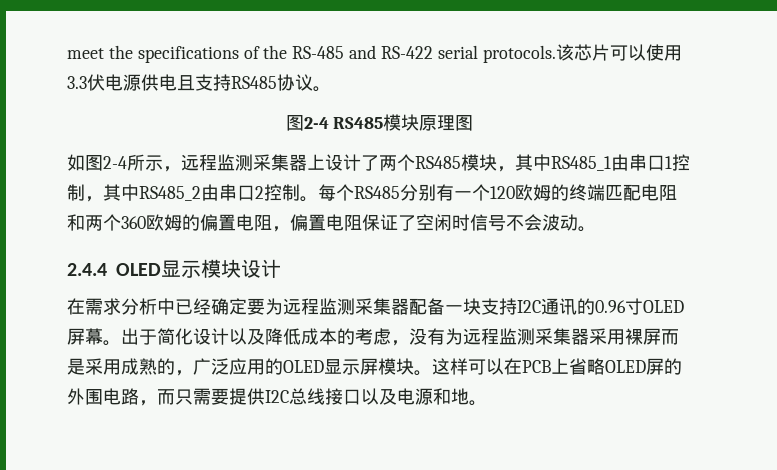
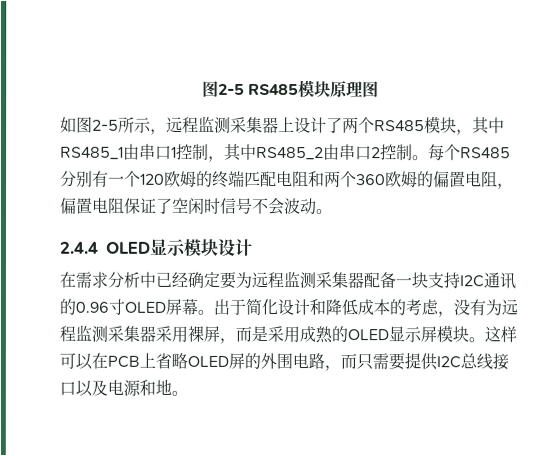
[67,44,682,63] [67,74,331,92] [285,115,329,131] meet the specifications of the RS-485 and RS-422 serial protocols.该芯片可以使用3.3伏电源供电且支持RS485协议。 // 图2-4 -> [201,80,245,97] 图2-5
[103,156,127,169] 2-4 -> [92,119,119,131] 2-5
[229,328,265,345] 以及 -> [309,299,326,316] 和
(661, 336) none -> [219,337,236,344] ，
[175,358,283,376] ，广泛应用的 -> (348, 334) none

